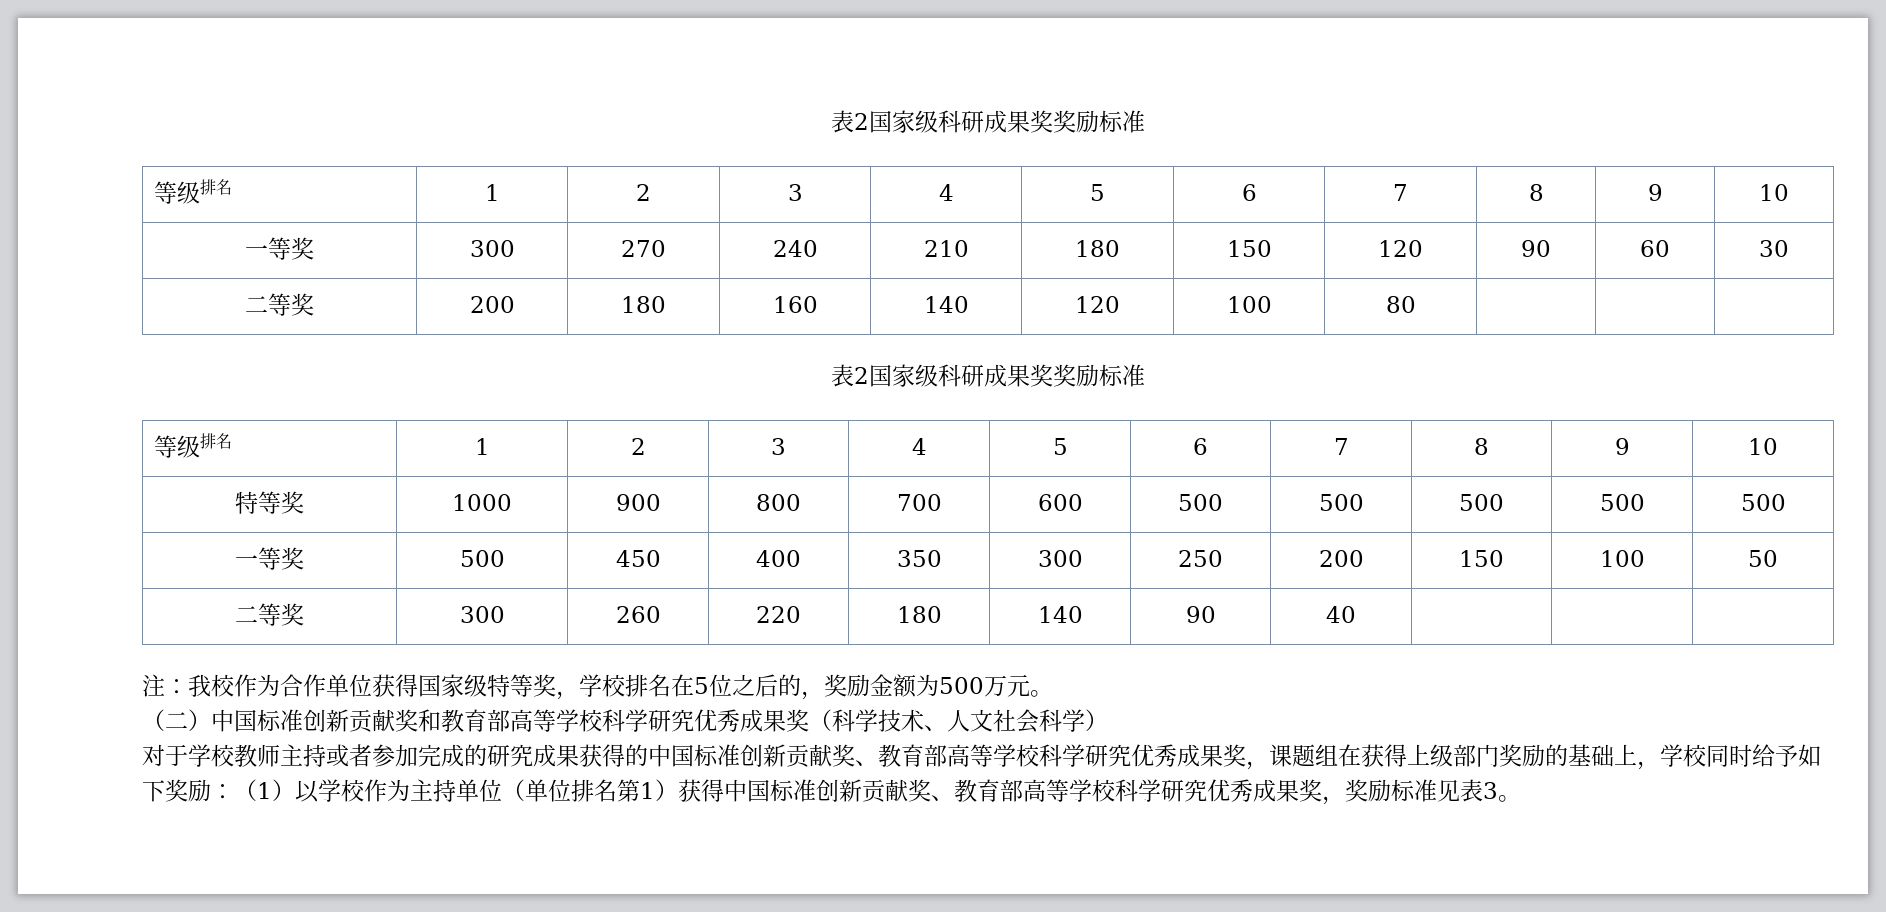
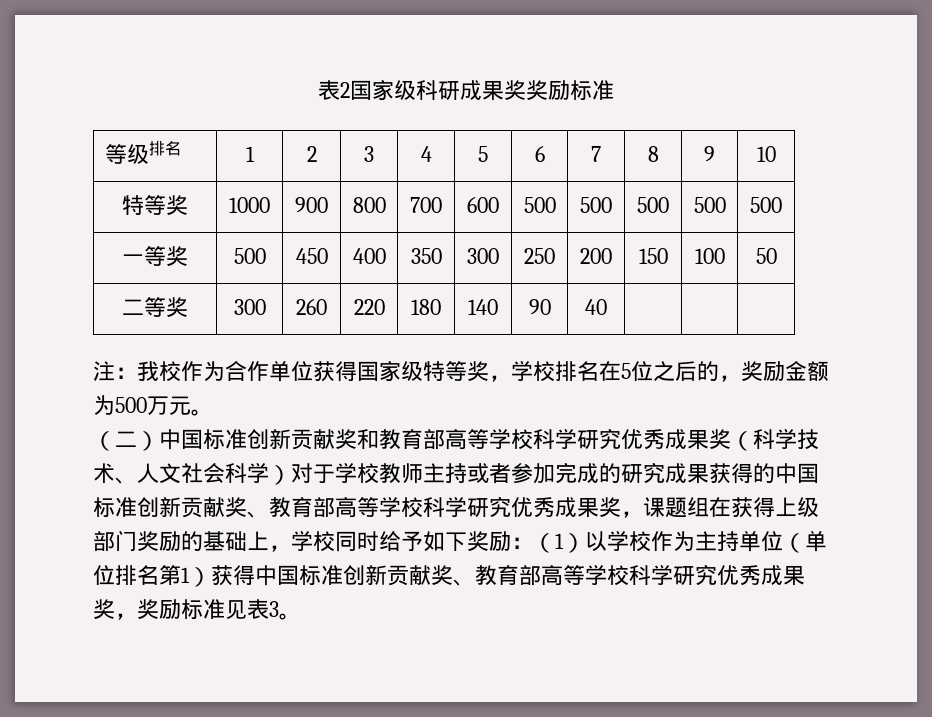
[245,237,314,260] [469,240,515,257] [621,240,666,257] [772,240,818,257] [923,240,969,257] [1075,240,1120,257] [1226,240,1272,257] [1378,240,1423,257] [1521,240,1551,257] [1640,240,1670,257] [1759,240,1789,257] [245,293,314,316] [469,296,515,313] [621,296,666,313] [772,296,818,313] [923,296,969,313] [1075,296,1120,313] [1226,296,1272,313] [1385,296,1416,313] [831,364,1145,387] [154,433,233,458] [474,438,490,455] [630,438,646,455] [771,438,786,455] [911,438,927,455] [1052,438,1068,455] [1193,438,1208,455] [1333,438,1349,455] [1474,438,1489,455] [1614,438,1630,455] [1748,438,1778,455] // 一等奖 | 300 | 270 | 240 | 210 | 180 | 150 | 120 | 90 | 60 | 30 // 二等奖 | 200 | 180 | 160 | 140 | 120 | 100 | 80 | | | // 表2国家级科研成果奖奖励标准 // 等级排名 | 1 | 2 | 3 | 4 | 5 | 6 | 7 | 8 | 9 | 10 -> (776, 154) none
(1108, 720) // -> (291, 475) none

